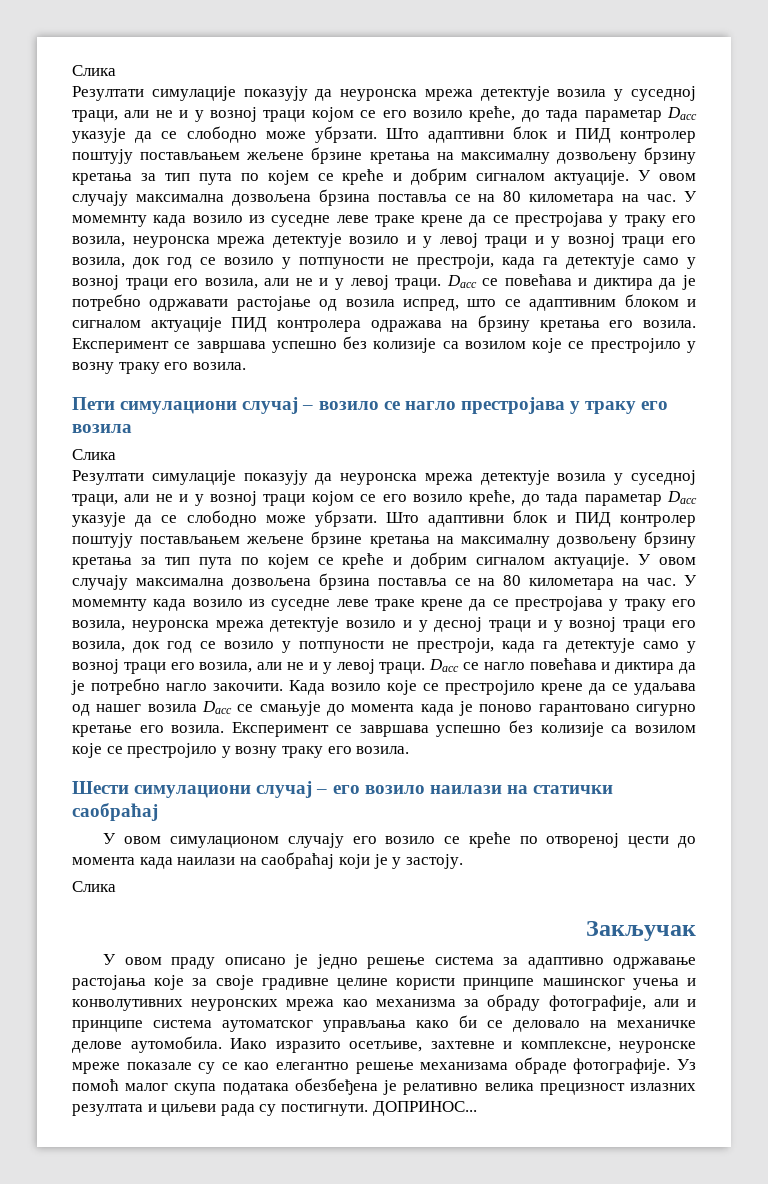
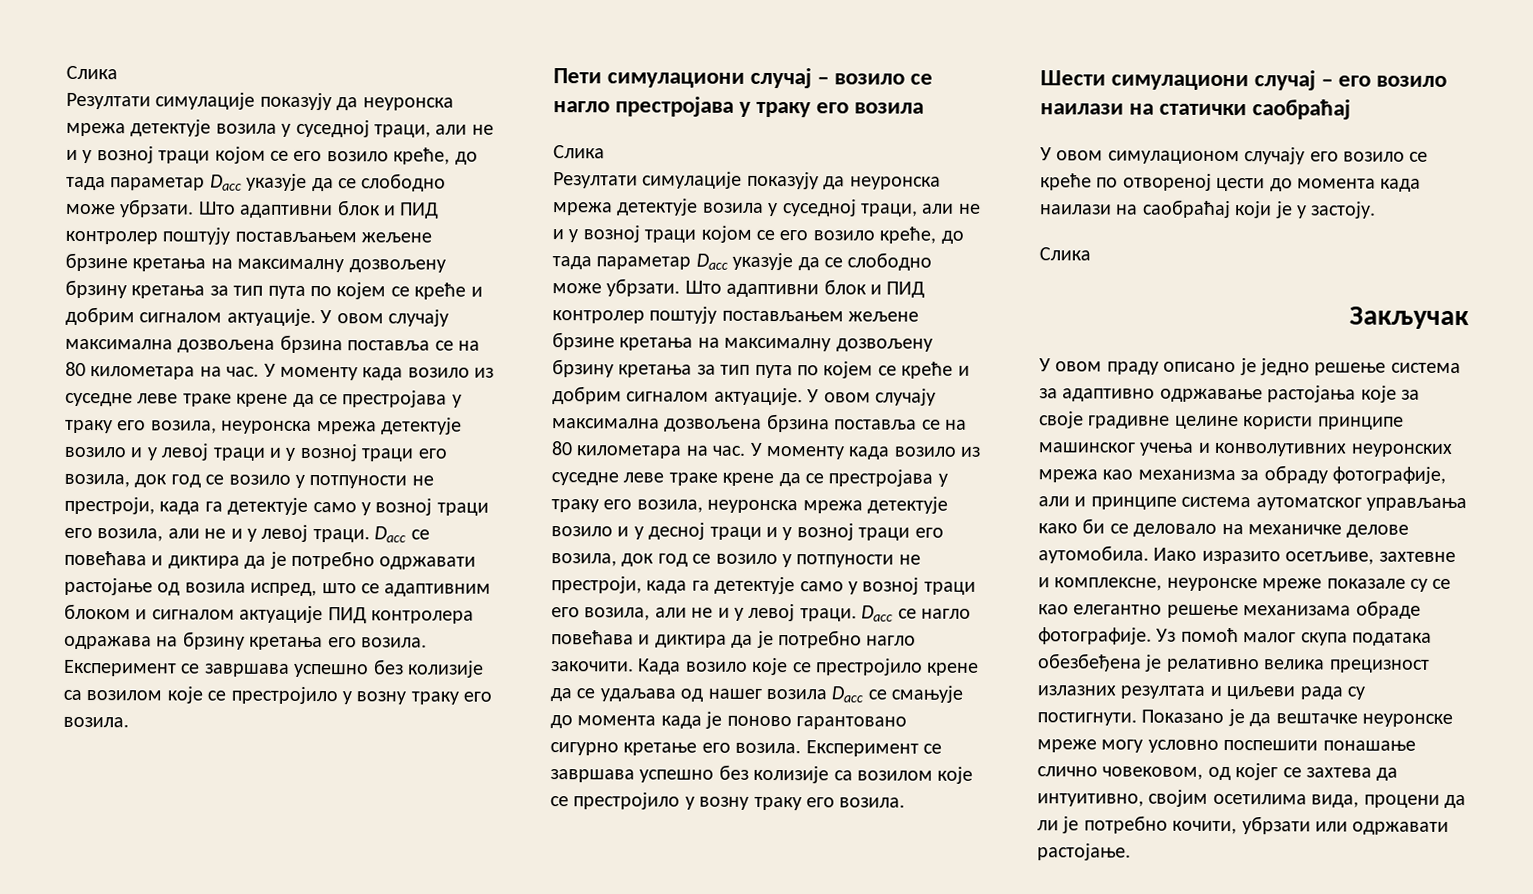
[72,215,147,227] момемнту -> [280,366,358,381] моменту
[72,599,147,611] момемнту -> [766,446,845,460] моменту
[372,1101,477,1116] ДОПРИНОС... -> [1141,709,1453,727] [1037,739,1416,753] [1037,763,1399,781] [1037,789,1466,809] [1037,815,1450,835] [1037,843,1131,861] Показано је да вештачке неуронске мреже могу условно поспешити понашање слично човековом, од којег се захтева да интуитивно, својим осетилима вида, процени да ли је потребно кочити, убрзати или одржавати растојање.

